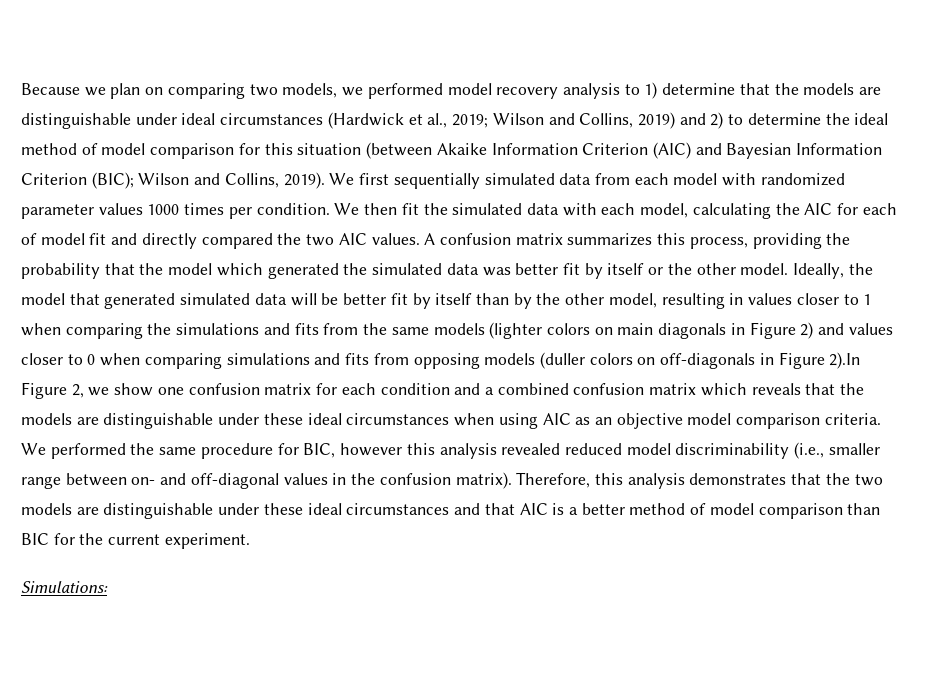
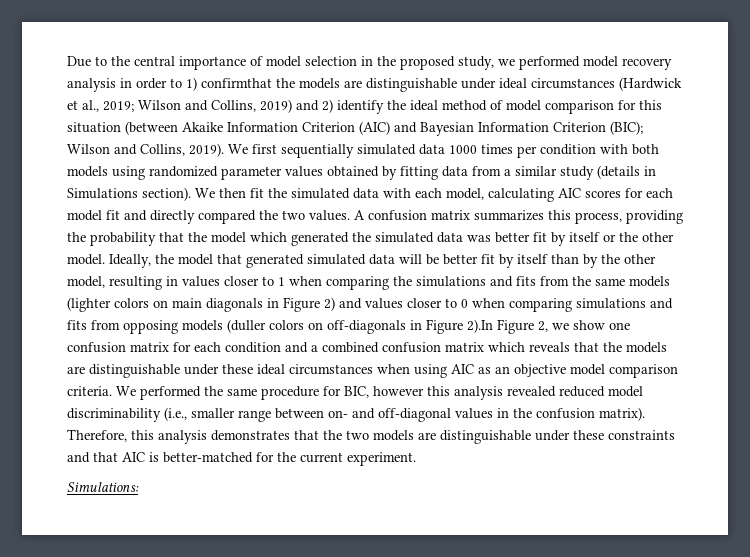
[21,83,338,99] Because we plan on comparing two models, -> [67,56,494,70] Due to the central importance of model selection in the proposed study,
[624,82,770,99] to 1) determine that -> [120,77,272,91] in order to 1) confirmthat
[728,113,821,125] to determine -> [337,100,384,114] identify
[594,173,845,186] [21,203,330,219] from each model with randomized parameter values 1000 times per condition. -> [449,144,659,158] [67,165,656,180] [67,187,191,201] 1000 times per condition with both models using randomized parameter values obtained by fitting data from a similar study (details in Simulations section).
[775,203,897,215] [21,233,37,245] the AIC for each of -> [558,188,673,198] AIC scores for each
[338,233,367,245] AIC -> (305, 215) none
[307,503,450,515] ideal circumstances -> [608,430,675,440] constraints
[568,503,881,519] [21,533,49,545] a better method of model comparison than BIC -> [163,452,253,463] better-matched

